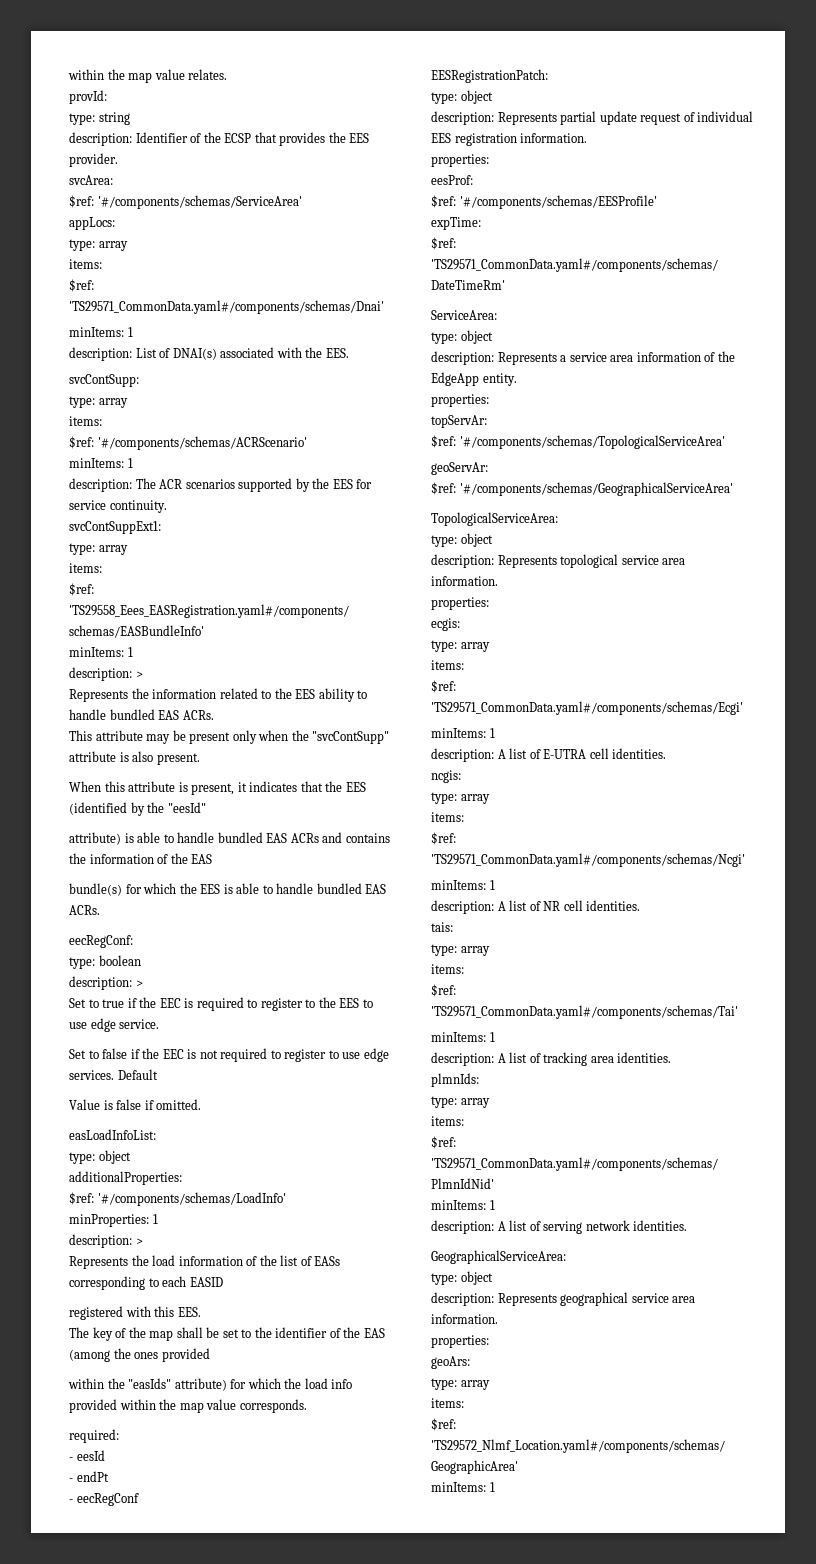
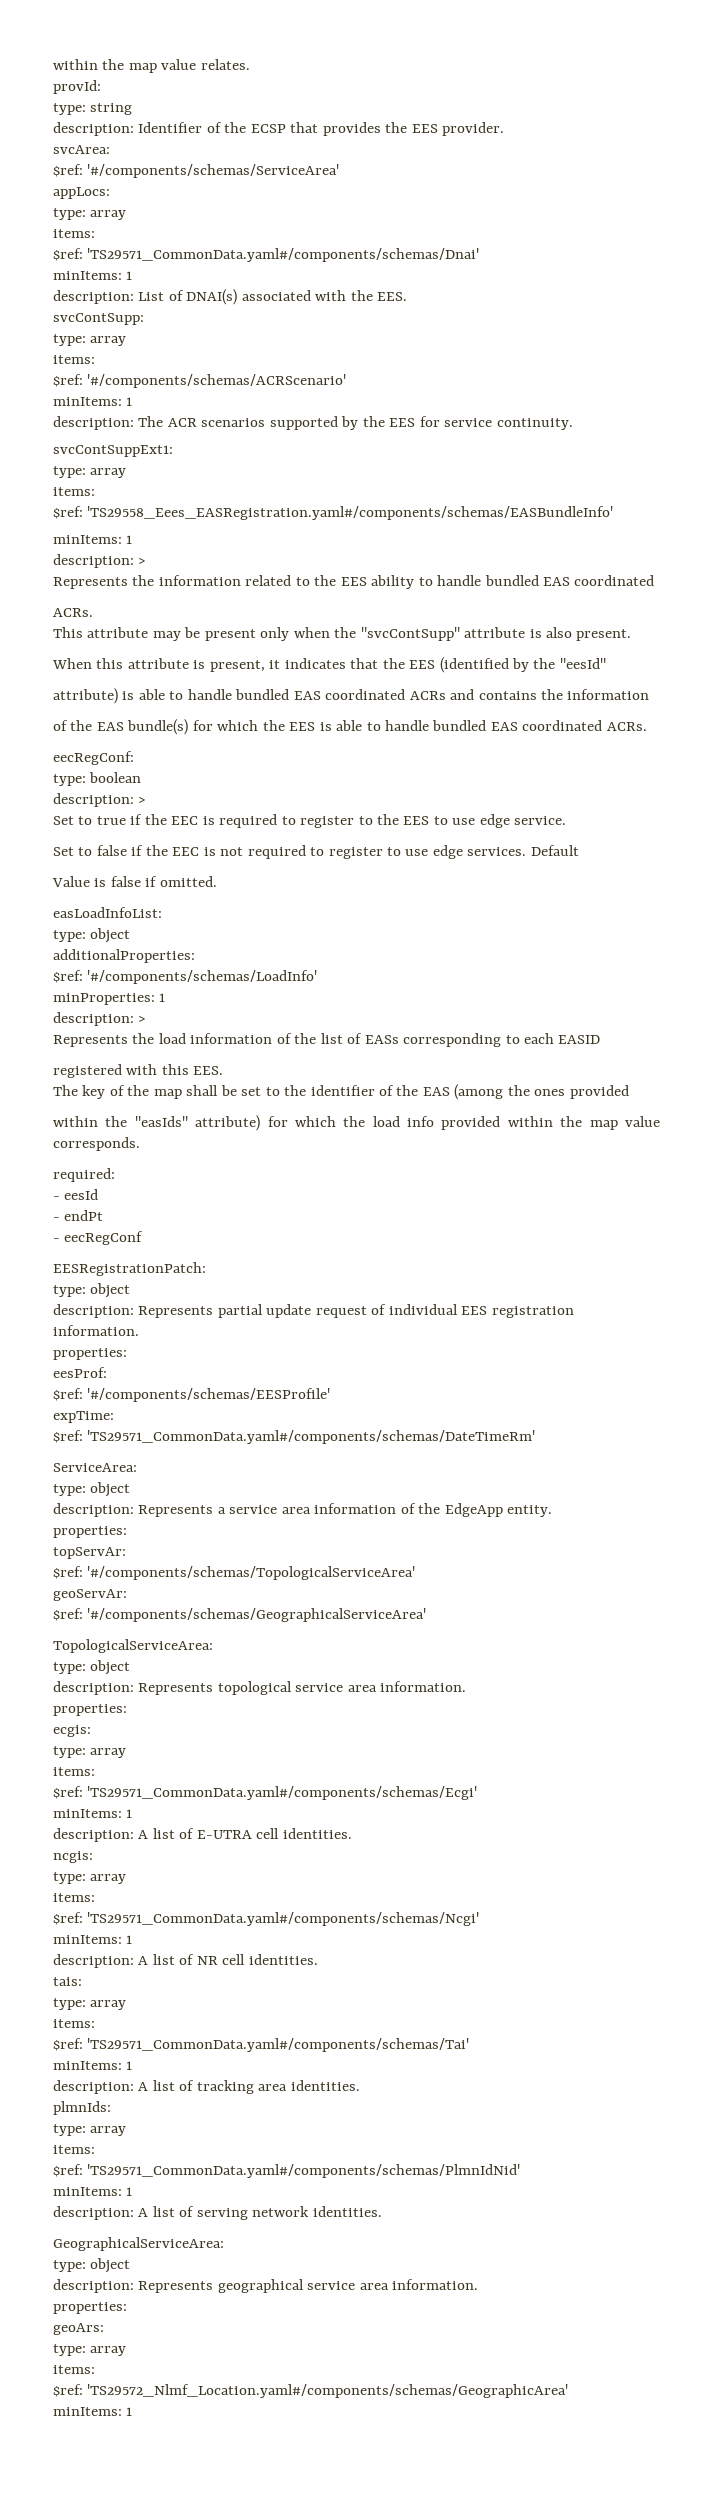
(180, 715) none -> [574,575,655,586] coordinated //
(288, 838) none -> [325,689,406,700] coordinated
[157,853,213,864] of the EAS // -> [53,720,124,731] // of the EAS
(387, 889) none -> [522,720,603,731] coordinated

